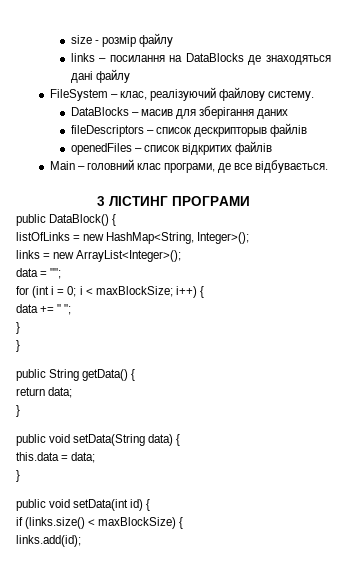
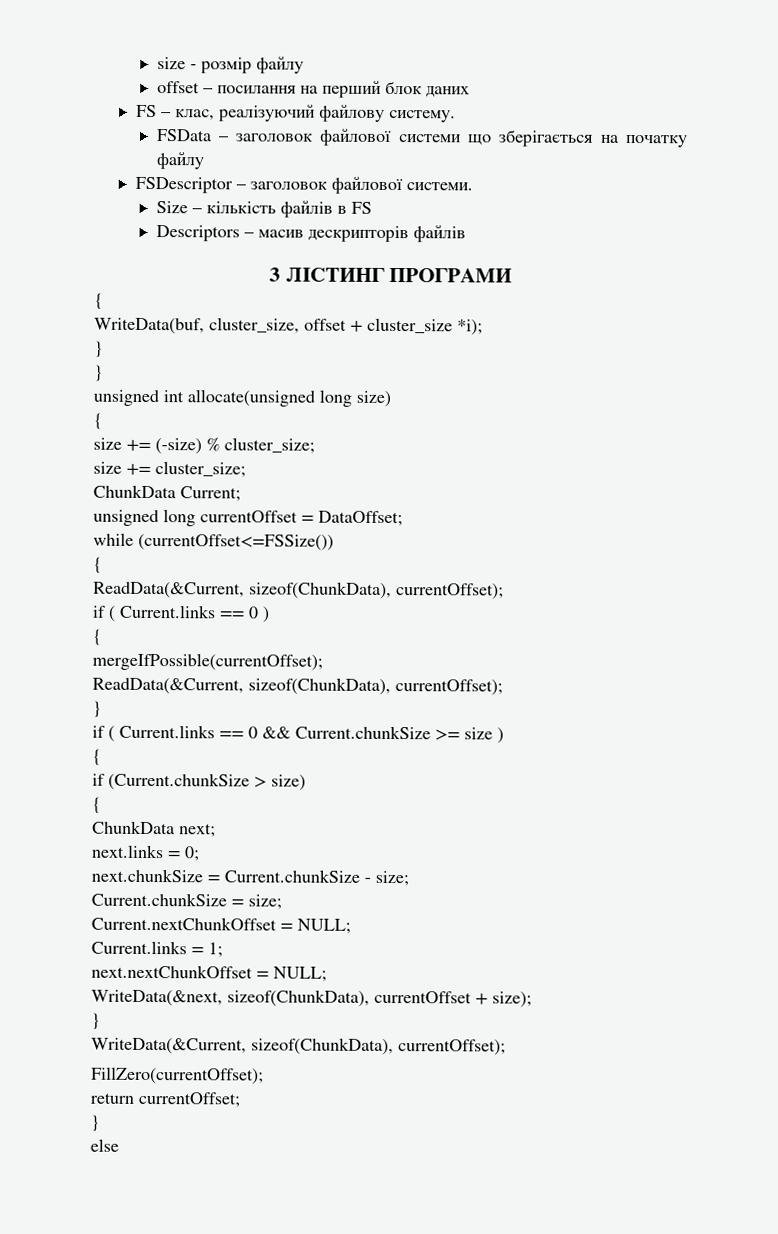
[70,53,95,62] links -> [156,81,200,94] offset
[185,53,331,65] [70,69,130,83] [49,89,108,101] DataBlocks де знаходяться дані файлу // FileSystem -> [321,80,470,98] [135,104,157,118] перший блок даних // FS
[70,106,289,119] [70,123,308,137] [70,141,273,155] [49,159,329,173] DataBlocks – масив для зберігання даних // fileDescriptors – список дескрипторыв файлів // openedFiles – список відкритих файлів // Main – головний клас програми, де все відбувається. -> [155,128,688,148] [155,152,204,170] [134,176,473,195] [155,200,372,218] [155,225,466,243] FSData – заголовок файлової системи що зберігається на початку файлу // FSDescriptor – заголовок файлової системи. // Size – кількість файлів в FS // Descriptors – масив дескрипторів файлів
[16,214,117,226] [16,232,250,244] [16,250,182,262] [16,268,62,279] [16,286,204,298] [16,304,72,315] [16,322,20,334] [16,340,20,352] [16,369,136,381] [16,387,73,398] [16,405,20,417] [16,434,181,446] [16,452,96,463] [16,470,20,482] [16,499,151,511] [16,517,184,529] [16,535,81,547] public DataBlock() { // listOfLinks = new HashMap<String, Integer>(); // links = new ArrayList<Integer>(); // data = ""; // for (int i = 0; i < maxBlockSize; i++) { // data += " "; // } // } // public String getData() { // return data; // } // public void setData(String data) { // this.data = data; // } // public void setData(int id) { // if (links.size() < maxBlockSize) { // links.add(id); -> [94,292,104,310] [94,317,483,336] [94,340,104,358] [93,364,104,382] [93,389,391,408] [93,412,103,430] [93,437,315,455] [93,461,246,478] [93,484,241,502] [93,509,403,527] [93,532,334,551] [93,556,103,574] [93,581,504,600] [92,604,270,623] [92,628,102,646] [92,652,323,671] [92,677,503,696] [92,700,102,718] [92,724,504,744] [92,748,102,766] [92,772,306,791] [92,796,102,814] [92,820,216,838] [91,844,200,862] [91,868,409,887] [91,892,282,910] [91,916,351,934] [91,940,223,958] [91,964,327,982] [91,989,532,1008] [91,1012,101,1030] [91,1037,506,1056] [91,1066,264,1085] [90,1091,241,1108] [90,1114,100,1132] [90,1138,119,1152] { // WriteData(buf, cluster_size, offset + cluster_size *i); // } // } // unsigned int allocate(unsigned long size) // { // size += (-size) % cluster_size; // size += cluster_size; // ChunkData Current; // unsigned long currentOffset = DataOffset; // while (currentOffset<=FSSize()) // { // ReadData(&Current, sizeof(ChunkData), currentOffset); // if ( Current.links == 0 ) // { // mergeIfPossible(currentOffset); // ReadData(&Current, sizeof(ChunkData), currentOffset); // } // if ( Current.links == 0 && Current.chunkSize >= size ) // { // if (Current.chunkSize > size) // { // ChunkData next; // next.links = 0; // next.chunkSize = Current.chunkSize - size; // Current.chunkSize = size; // Current.nextChunkOffset = NULL; // Current.links = 1; // next.nextChunkOffset = NULL; // WriteData(&next, sizeof(ChunkData), currentOffset + size); // } // WriteData(&Current, sizeof(ChunkData), currentOffset); // FillZero(currentOffset); // return currentOffset; // } // else

